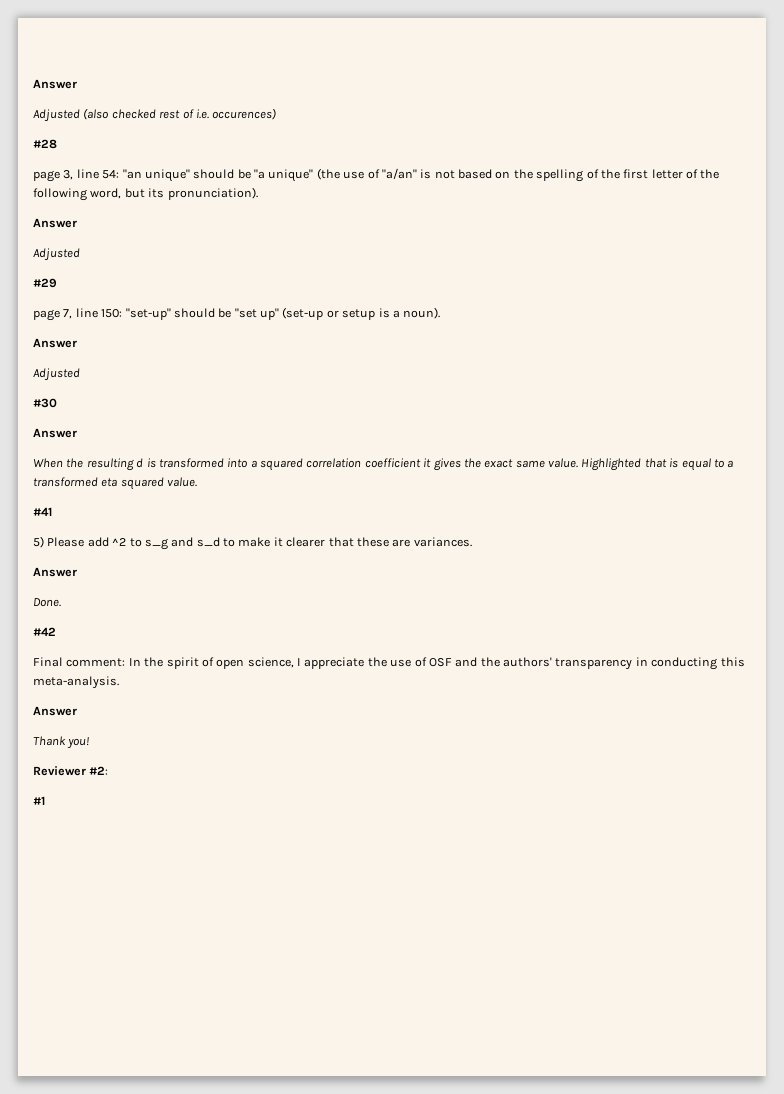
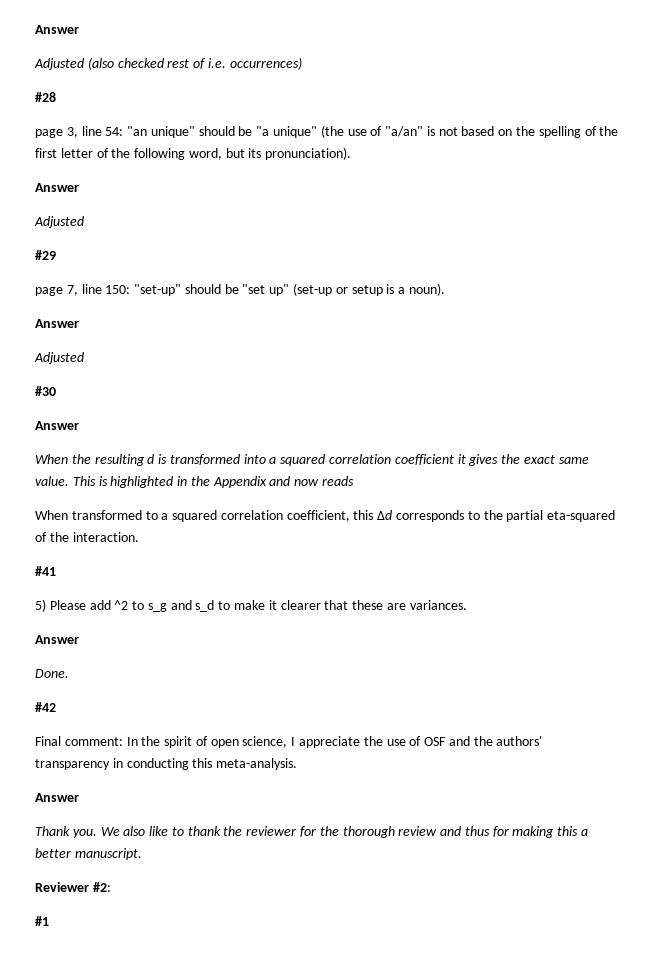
[212,108,277,120] occurences) -> [229,57,302,70] occurrences)
[581,458,734,471] [33,477,198,490] Highlighted that is equal to a transformed eta squared value. -> [72,476,355,488] [35,510,616,522] [35,532,139,542] This is highlighted in the Appendix and now reads // When transformed to a squared correlation coefficient, this Δd corresponds to the partial eta-squared of the interaction.
[67,737,90,749] you! -> [72,826,589,838] [35,848,142,860] you. We also like to thank the reviewer for the thorough review and thus for making this a better manuscript.

